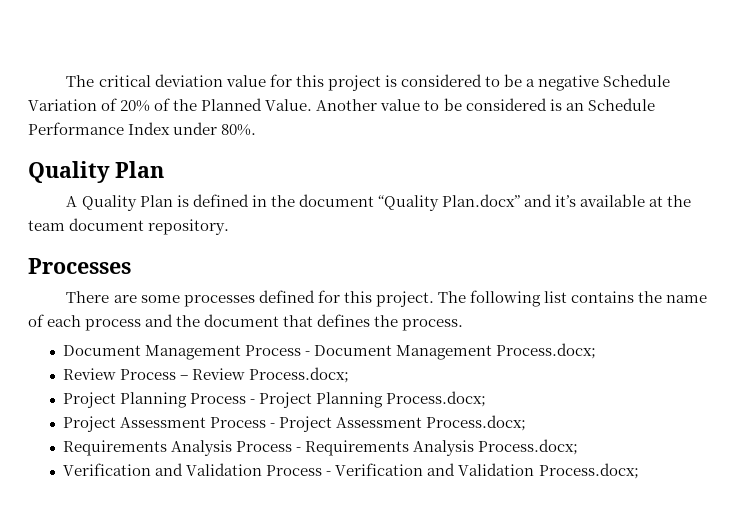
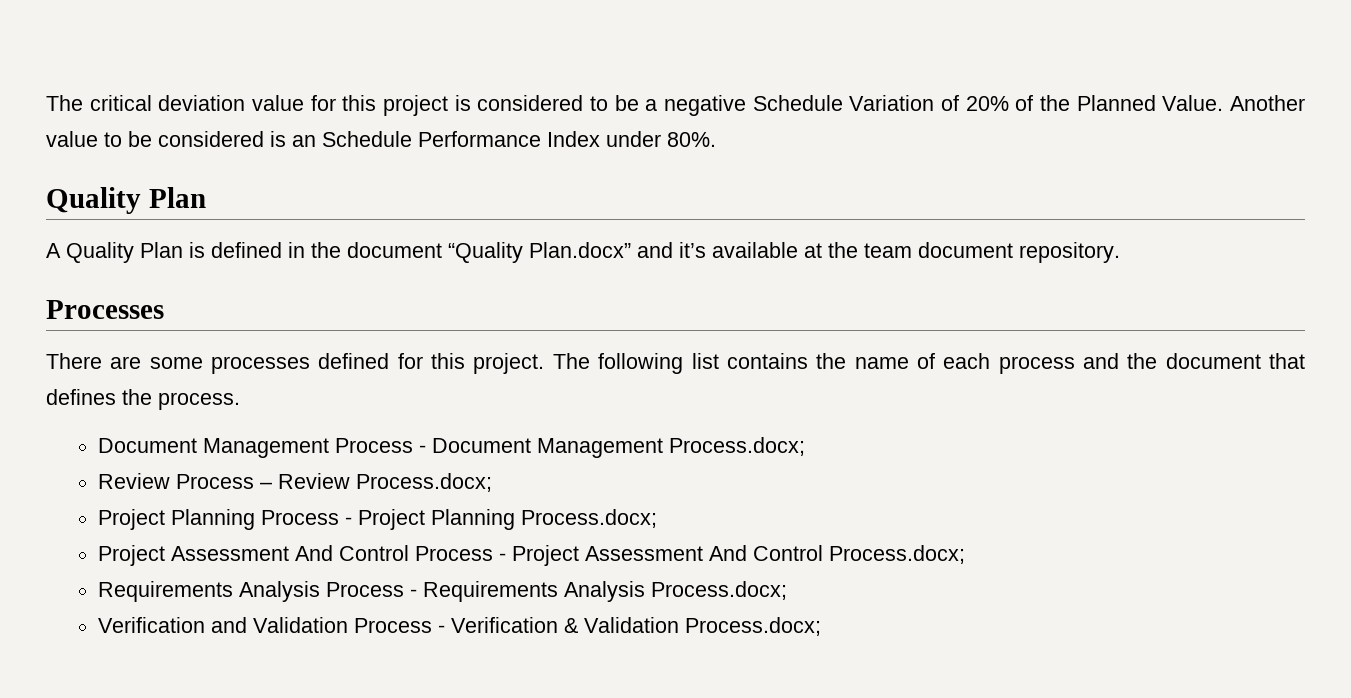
(207, 422) none -> [295,545,410,561] And Control
(423, 422) none -> [709,545,824,561] And Control
[427,463,456,476] and -> [564,618,579,633] &

